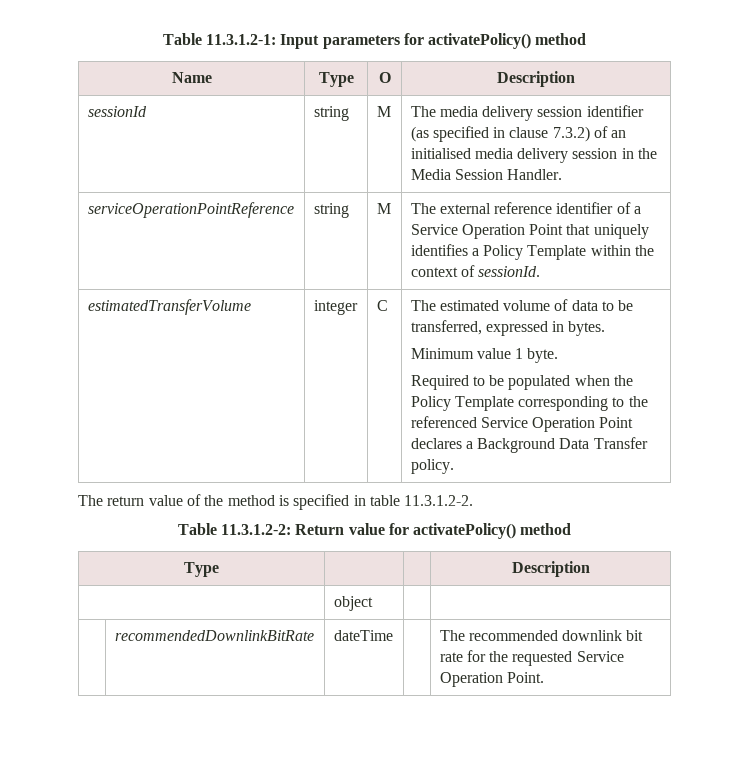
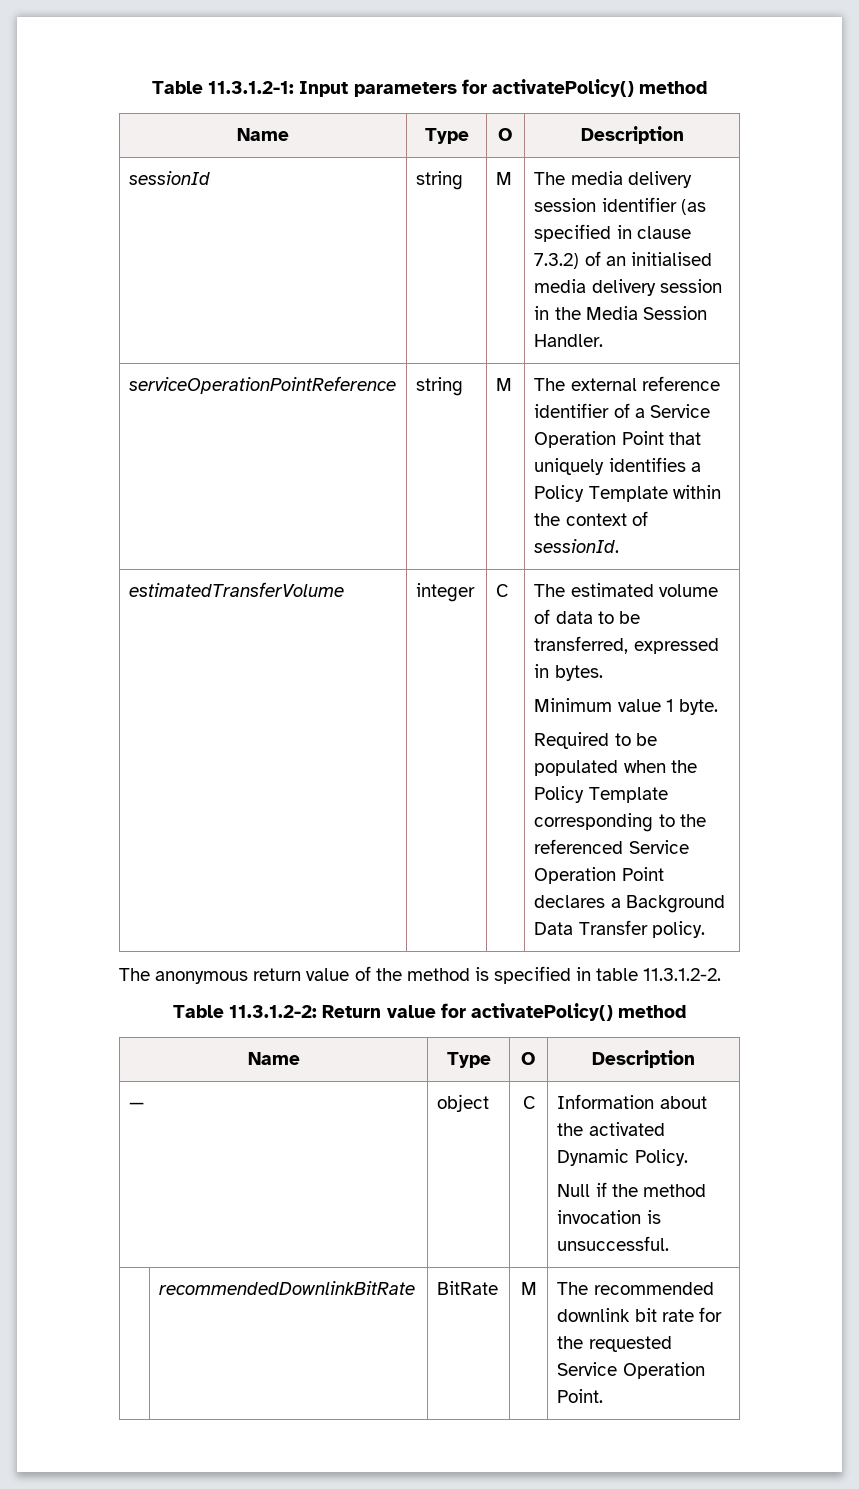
(103, 500) none -> [155,971,249,984] anonymous
[184,562,219,577] [511,561,590,577] Type | | | Description // -> [247,1052,300,1065] [446,1052,491,1068] [521,1052,536,1065] [592,1050,695,1068] [129,1102,145,1109] Name | Type | O | Description // —
(373, 603) | -> [522,1096,535,1109] [557,1094,707,1109] [557,1122,665,1136] [557,1149,688,1166] [557,1182,706,1197] [557,1210,661,1224] [557,1236,670,1251] C | Information about the activated Dynamic Policy. // Null if the method invocation is unsuccessful.
[333,630,393,641] dateTime | -> [437,1281,499,1295] [520,1282,537,1295] BitRate | M

